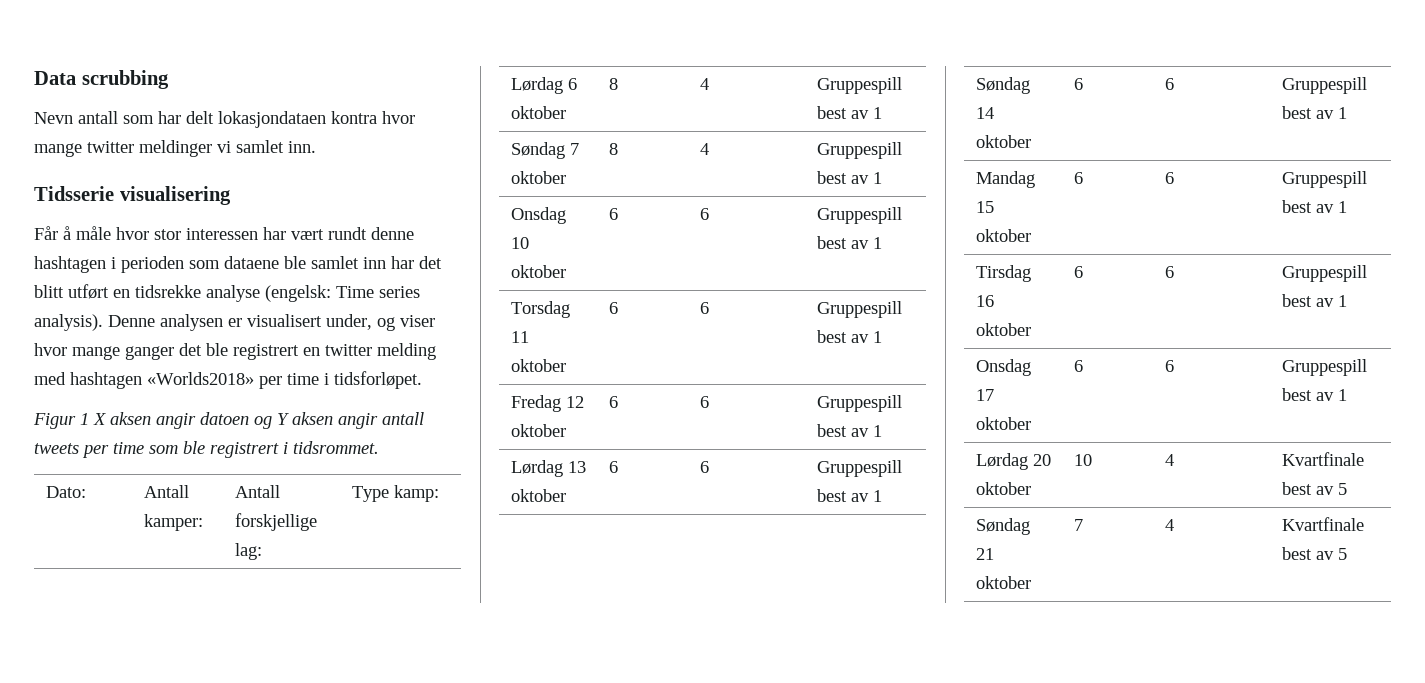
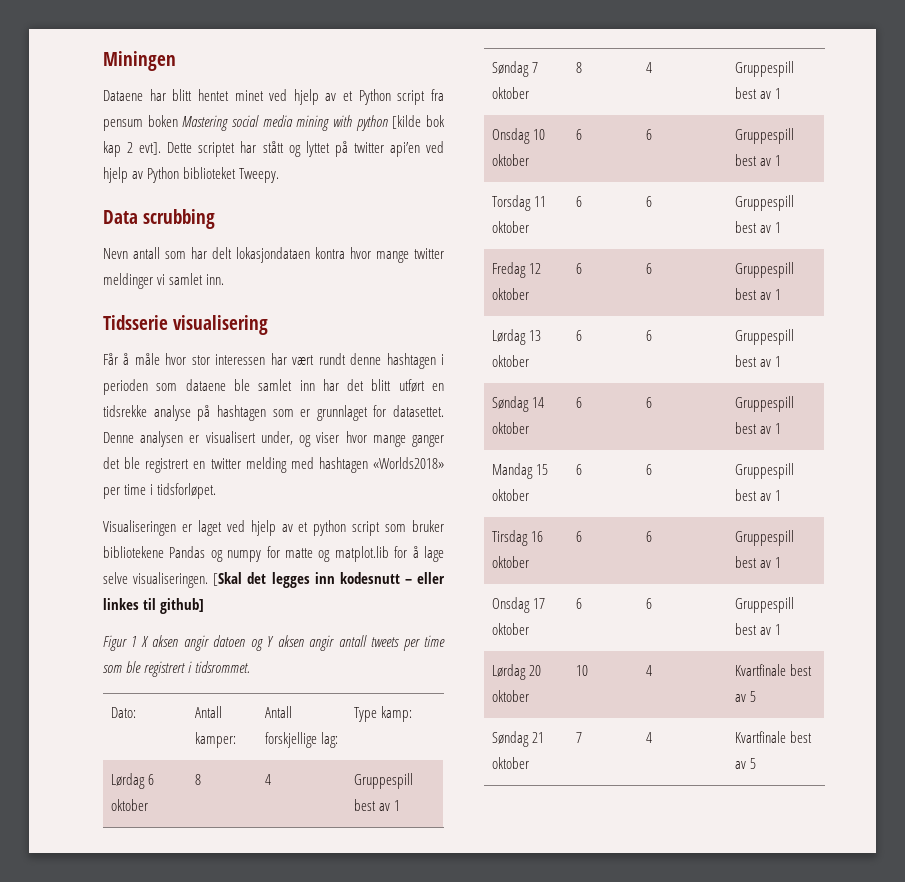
(34, 78) none -> [103,51,176,71] [103,89,444,105] [103,115,445,131] [103,141,444,157] [103,167,280,183] Miningen // Dataene har blitt hentet minet ved hjelp av et Python script fra pensum boken Mastering social media mining with python [kilde bok kap 2 evt]. Dette scriptet har stått og lyttet på twitter api’en ved hjelp av Python biblioteket Tweepy. //
[265,285,420,302] [34,314,103,331] (engelsk: Time series analysis). -> [197,405,444,421] på hashtagen som er grunnlaget for datasettet.
(422, 380) none -> [103,520,444,536] [103,546,444,562] [103,572,445,588] [103,598,205,614] // Visualiseringen er laget ved hjelp av et python script som bruker bibliotekene Pandas og numpy for matte og matplot.lib for å lage selve visualiseringen. [Skal det legges inn kodesnutt – eller linkes til github]

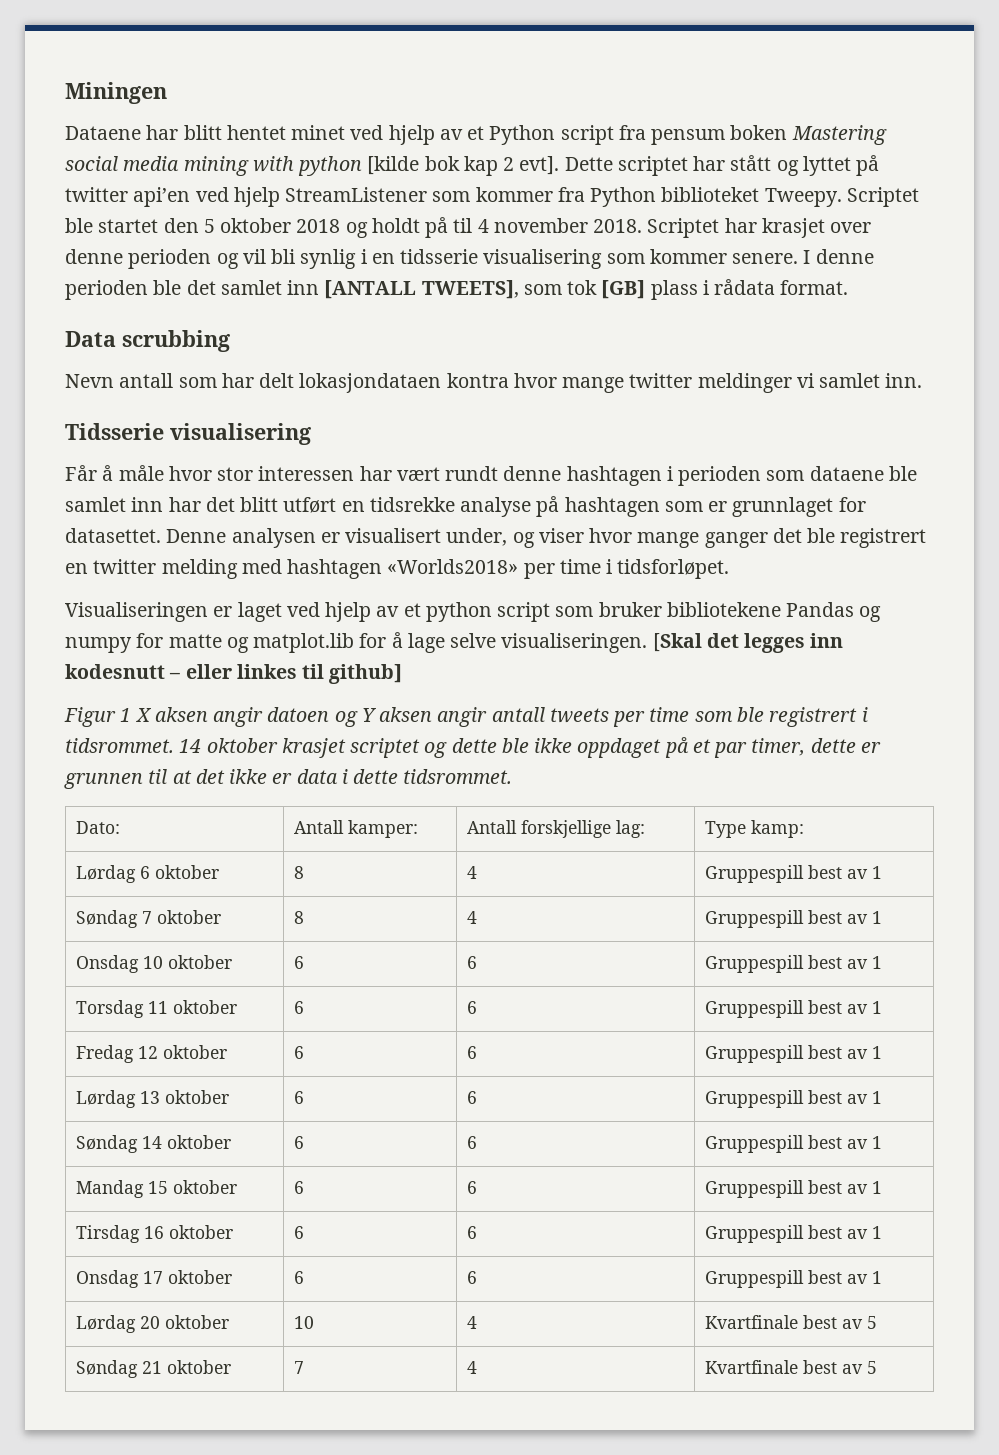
[132,171,144,179] av -> [285,187,585,202] StreamListener som kommer fra
(280, 175) none -> [846,187,919,207] [65,217,872,238] [65,249,874,269] [65,279,849,300] Scriptet ble startet den 5 oktober 2018 og holdt på til 4 november 2018. Scriptet har krasjet over denne perioden og vil bli synlig i en tidsserie visualisering som kommer senere. I denne perioden ble det samlet inn [ANTALL TWEETS], som tok [GB] plass i rådata format.
(251, 667) none -> [179,737,881,758] [64,769,513,789] 14 oktober krasjet scriptet og dette ble ikke oppdaget på et par timer, dette er grunnen til at det ikke er data i dette tidsrommet.

